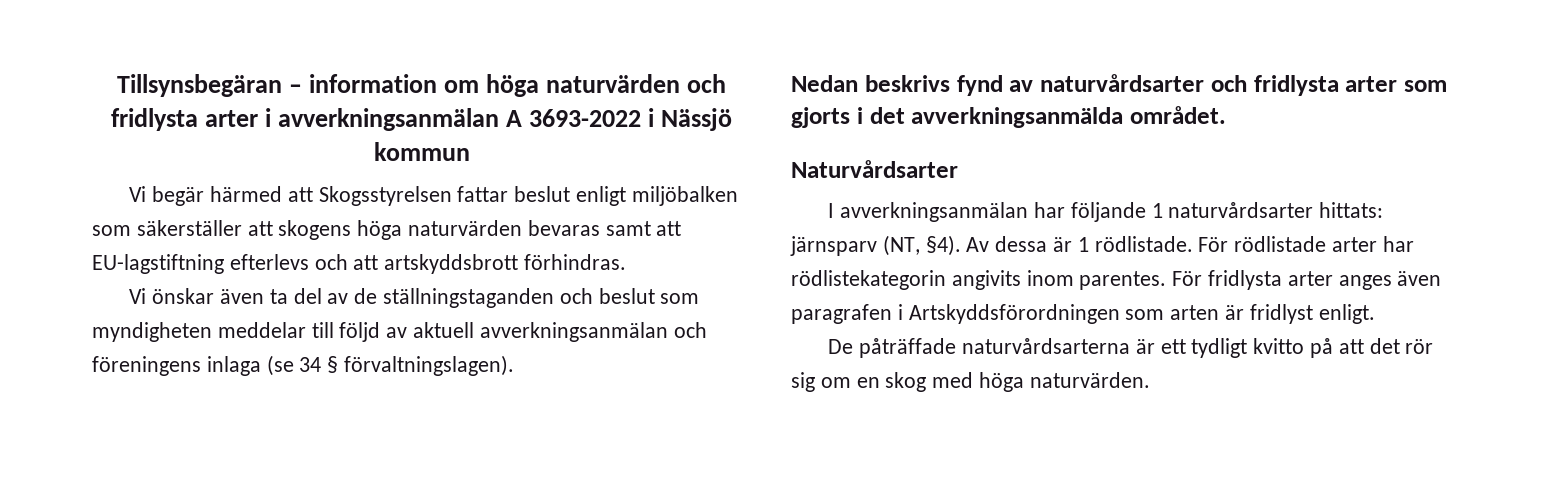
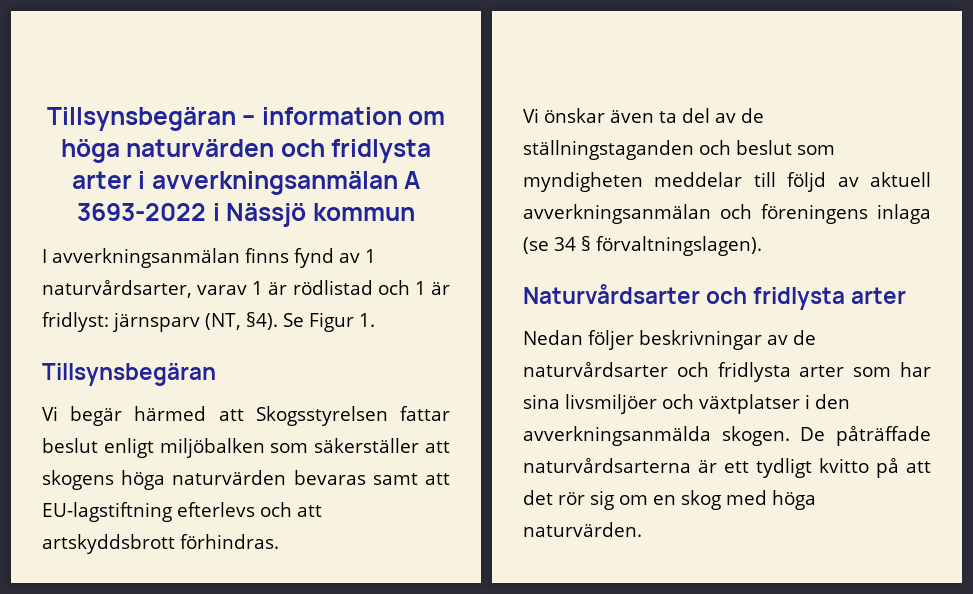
(470, 151) none -> [42,248,376,268] [42,280,451,298] [42,312,375,332] [42,363,216,386] // I avverkningsanmälan finns fynd av 1 naturvårdsarter, varav 1 är rödlistad och 1 är fridlyst: järnsparv (NT, §4). Se Figur 1. // Tillsynsbegäran
[791,75,1034,96] Nedan beskrivs fynd av -> [523,284,907,310] [523,330,816,350] Naturvårdsarter och fridlysta arter // Nedan följer beskrivningar av de
[791,106,1226,128] [791,160,958,178] [828,202,1384,222] [790,235,1414,256] [791,270,1442,290] [791,304,1375,324] gjorts i det avverkningsanmälda området. // Naturvårdsarter // I avverkningsanmälan har följande 1 naturvårdsarter hittats: järnsparv (NT, §4). Av dessa är 1 rödlistade. För rödlistade arter har rödlistekategorin angivits inom parentes. För fridlysta arter anges även paragrafen i Artskyddsförordningen som arten är fridlyst enligt. // -> [900,362,931,377] [523,394,850,414] [523,426,790,446] har sina livsmiljöer och växtplatser i den avverkningsanmälda skogen.

